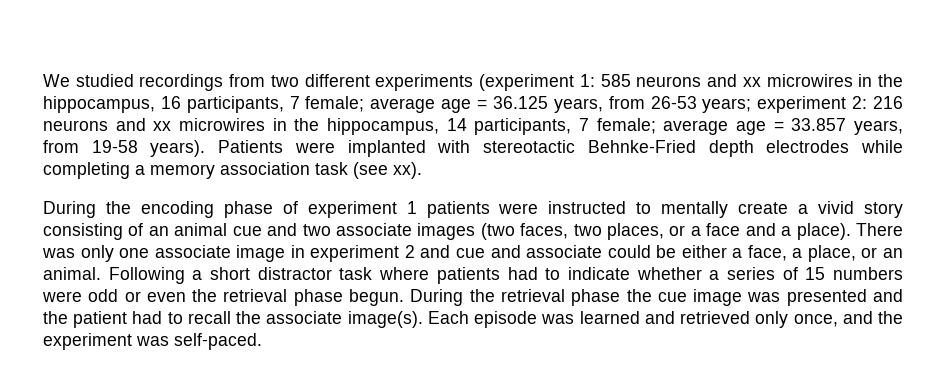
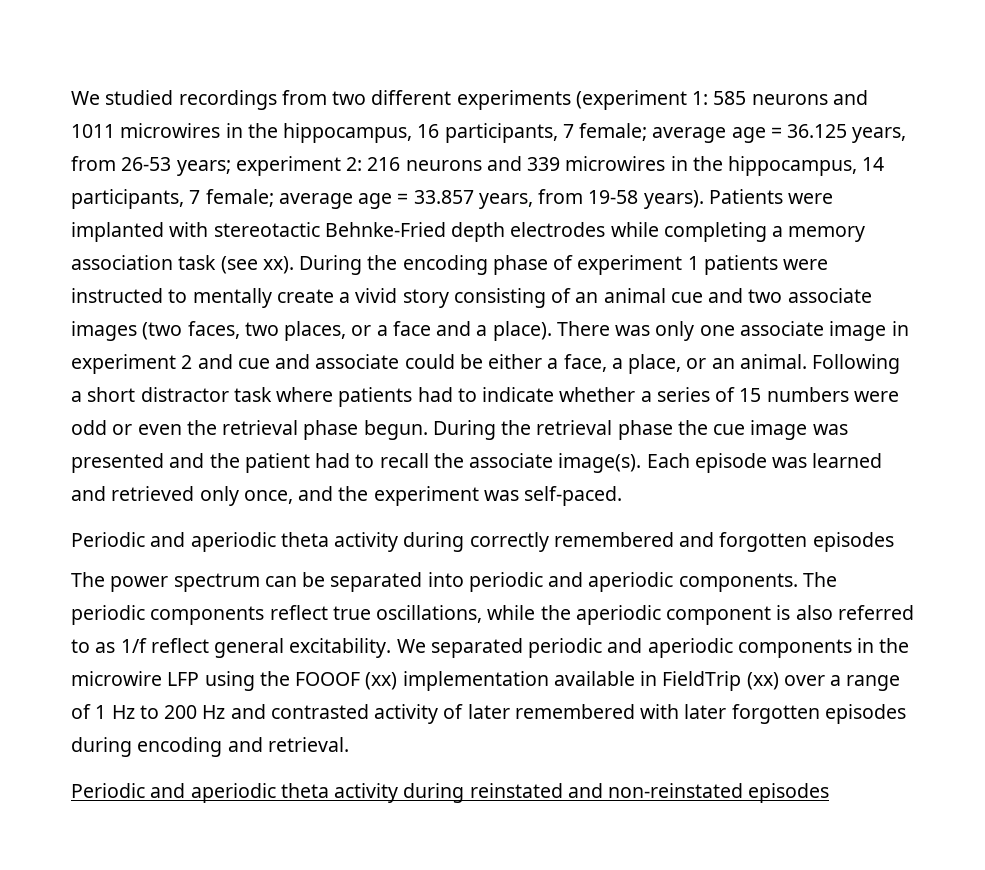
[742,77,761,87] xx -> [71,124,115,138] 1011
[153,121,172,131] xx -> [527,157,561,171] 339
(422, 170) // -> (294, 265) none
(262, 341) none -> [71,532,894,552] [71,572,837,592] [71,605,914,625] [71,638,910,658] [71,671,901,691] [71,704,906,724] [71,737,349,757] [71,783,830,803] // Periodic and aperiodic theta activity during correctly remembered and forgotten episodes // The power spectrum can be separated into periodic and aperiodic components. The periodic components reflect true oscillations, while the aperiodic component is also referred to as 1/f reflect general excitability. We separated periodic and aperiodic components in the microwire LFP using the FOOOF (xx) implementation available in FieldTrip (xx) over a range of 1 Hz to 200 Hz and contrasted activity of later remembered with later forgotten episodes during encoding and retrieval. // Periodic and aperiodic theta activity during reinstated and non-reinstated episodes

